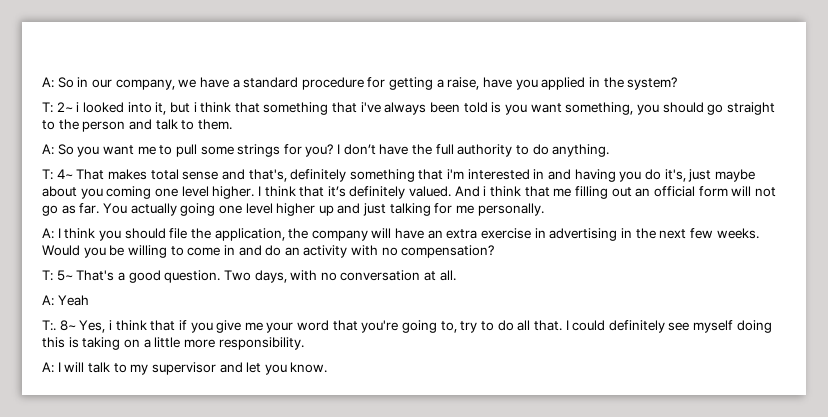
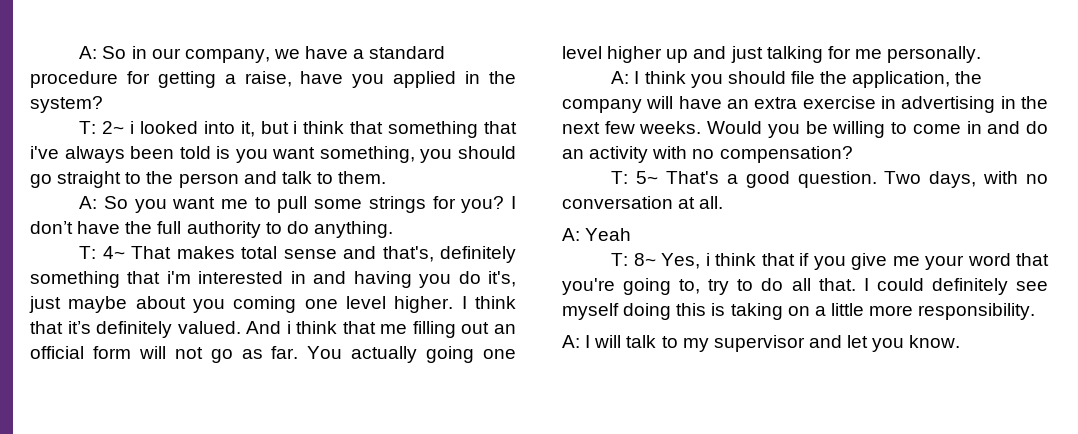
[42,320,56,331] T:. -> [611,253,629,266] T:

